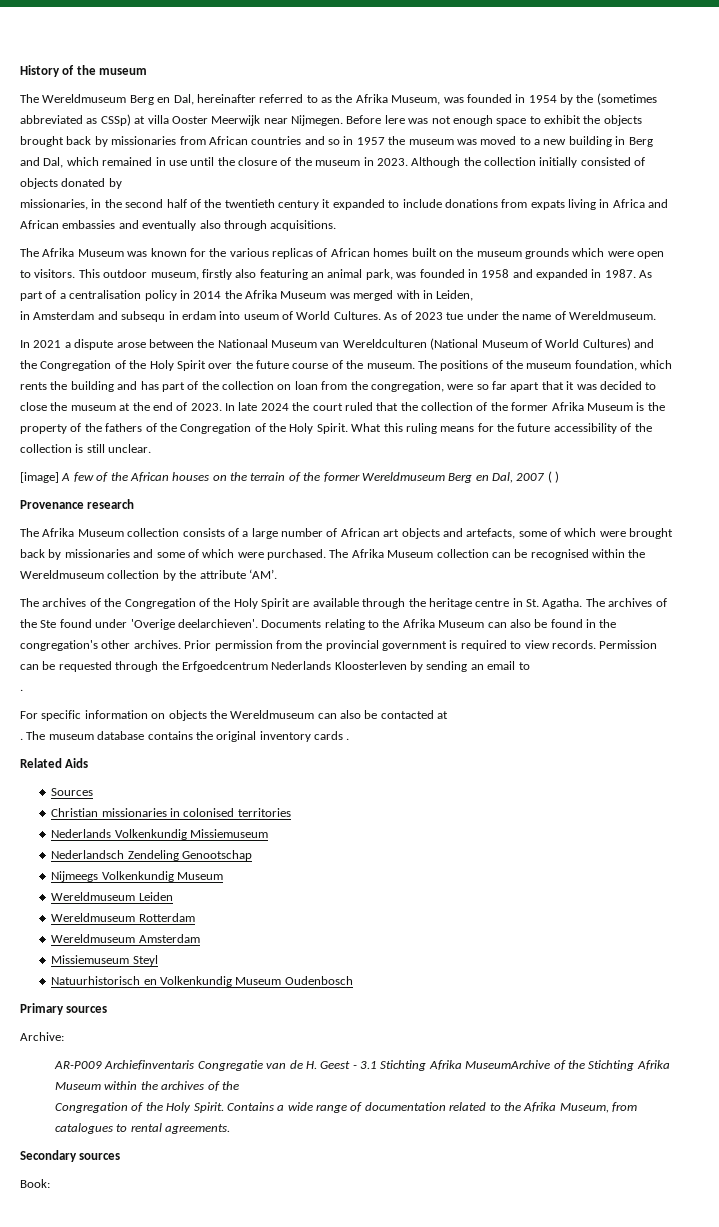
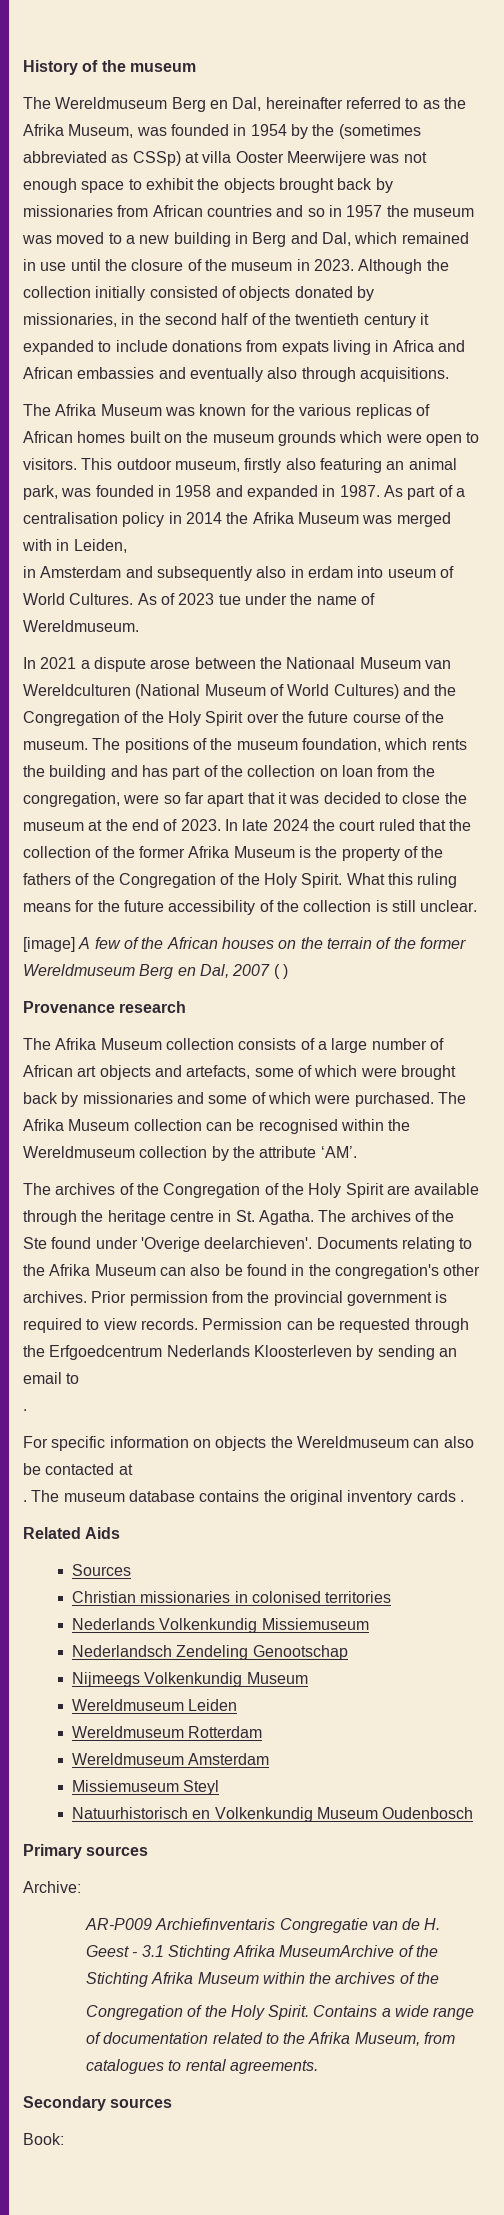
[211,115,405,126] Meerwijk near Nijmegen. Before lere -> [286,151,366,166] Meerwijere
[121,311,166,322] subsequ -> [156,566,287,581] subsequently also

